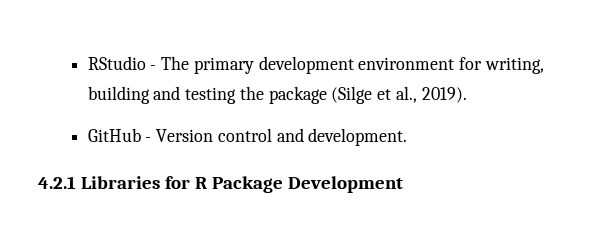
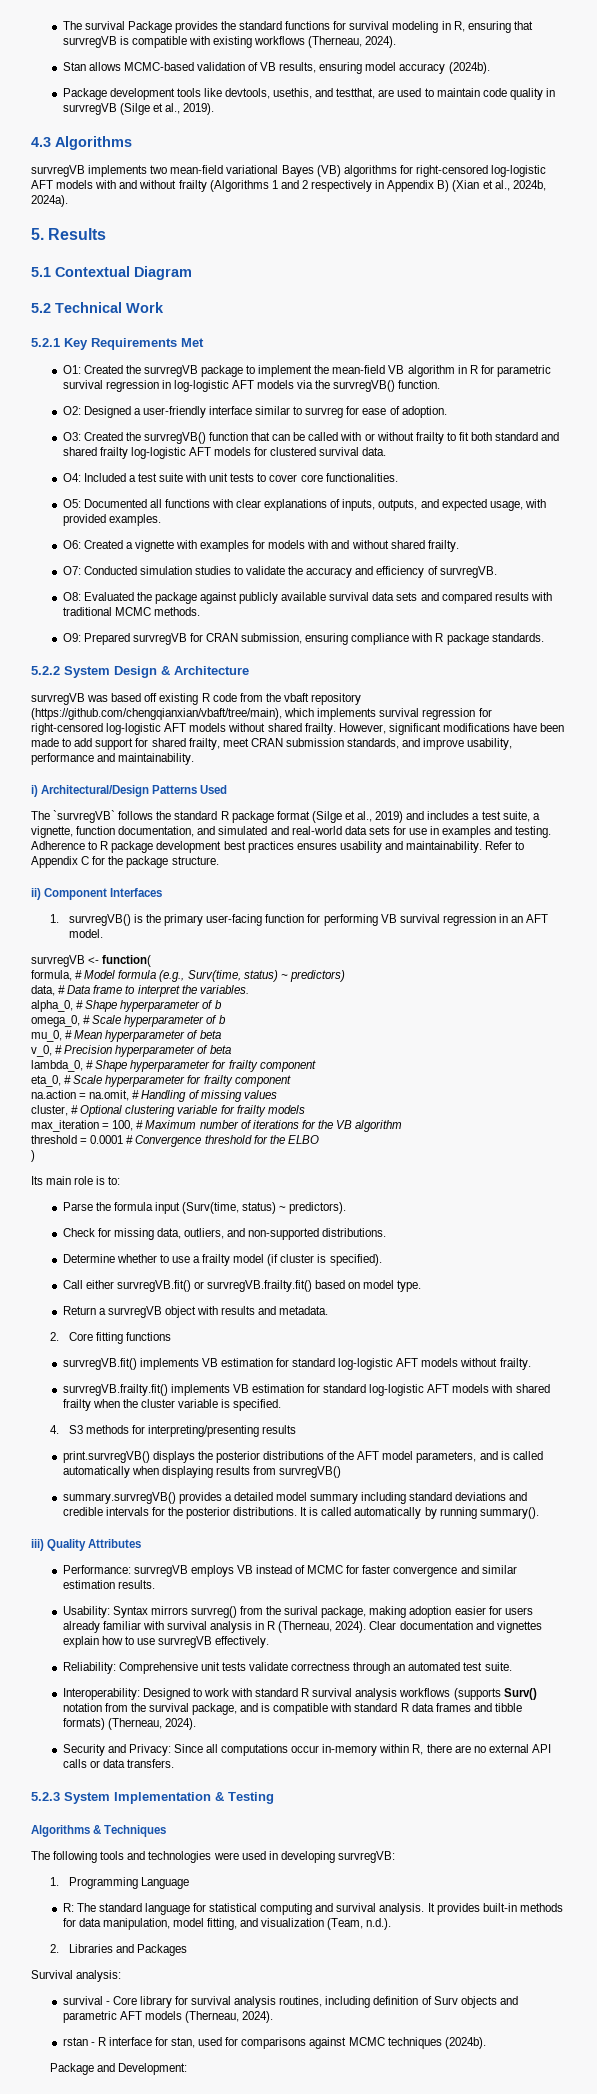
[87,56,544,74] [87,86,467,104] [87,128,408,146] [38,176,403,193] RStudio - The primary development environment for writing, building and testing the package (Silge et al., 2019). // GitHub - Version control and development. // 4.2.1 Libraries for R Package Development -> [62,21,533,33] [62,36,397,48] [62,62,490,74] [62,88,556,100] [62,103,214,115] [31,136,132,150] [31,165,547,177] [31,180,546,192] [31,195,68,207] [31,228,107,240] [31,266,192,280] [31,302,164,313] [31,338,204,350] [62,365,552,377] [62,380,441,392] [62,406,447,418] [62,432,560,444] [62,447,387,459] [62,473,398,482] [62,499,546,511] [62,514,161,526] [62,540,459,552] [62,566,497,578] [62,592,552,604] [62,607,200,616] [62,633,544,645] [31,666,249,678] [31,693,362,705] [31,708,492,720] [31,723,565,735] [31,738,513,750] [31,753,195,765] [31,785,228,797] [31,810,540,823] [31,826,552,838] [31,841,525,853] [31,856,219,868] [31,888,163,900] [49,914,549,926] [68,929,103,938] [31,955,152,967] [31,970,345,982] [31,985,249,997] [31,1000,222,1012] [31,1015,226,1027] [31,1030,221,1042] [31,1045,231,1057] [31,1060,316,1072] [31,1075,291,1087] [31,1090,277,1102] [31,1105,305,1117] [31,1120,403,1132] [31,1135,319,1147] [31,1150,35,1162] [31,1176,121,1185] [62,1202,347,1214] [62,1228,387,1240] [62,1254,382,1266] [62,1280,422,1292] [62,1306,329,1318] [49,1332,171,1344] [62,1358,531,1370] [62,1384,550,1396] [62,1399,282,1411] [49,1425,297,1437] [62,1451,543,1463] [62,1466,342,1478] [62,1492,528,1504] [62,1507,539,1519] [31,1539,142,1551] [62,1565,517,1577] [62,1580,155,1589] [62,1606,533,1618] [62,1621,542,1633] [62,1636,270,1648] [62,1662,512,1674] [62,1688,537,1700] [62,1703,523,1715] [62,1718,196,1730] [62,1744,552,1756] [62,1759,174,1768] [31,1792,274,1804] [31,1825,167,1837] [31,1851,395,1863] [49,1877,189,1889] [62,1903,563,1915] [62,1918,392,1930] [49,1944,187,1956] [31,1970,122,1982] [62,1996,518,2008] [62,2011,273,2023] [62,2037,486,2049] [49,2063,188,2075] The survival Package provides the standard functions for survival modeling in R, ensuring that survregVB is compatible with existing workflows (Therneau, 2024). // Stan allows MCMC-based validation of VB results, ensuring model accuracy (2024b). // Package development tools like devtools, usethis, and testthat, are used to maintain code quality in survregVB (Silge et al., 2019). // 4.3 Algorithms // survregVB implements two mean-field variational Bayes (VB) algorithms for right-censored log-logistic AFT models with and without frailty (Algorithms 1 and 2 respectively in Appendix B) (Xian et al., 2024b, 2024a). // 5. Results // 5.1 Contextual Diagram // 5.2 Technical Work // 5.2.1 Key Requirements Met // O1: Created the survregVB package to implement the mean-field VB algorithm in R for parametric survival regression in log-logistic AFT models via the survregVB() function. // O2: Designed a user-friendly interface similar to survreg for ease of adoption. // O3: Created the survregVB() function that can be called with or without frailty to fit both standard and shared frailty log-logistic AFT models for clustered survival data. // O4: Included a test suite with unit tests to cover core functionalities. // O5: Documented all functions with clear explanations of inputs, outputs, and expected usage, with provided examples. // O6: Created a vignette with examples for models with and without shared frailty. // O7: Conducted simulation studies to validate the accuracy and efficiency of survregVB. // O8: Evaluated the package against publicly available survival data sets and compared results with traditional MCMC methods. // O9: Prepared survregVB for CRAN submission, ensuring compliance with R package standards. // 5.2.2 System Design & Architecture // survregVB was based off existing R code from the vbaft repository (https://github.com/chengqianxian/vbaft/tree/main), which implements survival regression for right-censored log-logistic AFT models without shared frailty. However, significant modifications have been made to add support for shared frailty, meet CRAN submission standards, and improve usability, performance and maintainability. // i) Architectural/Design Patterns Used // The `survregVB` follows the standard R package format (Silge et al., 2019) and includes a test suite, a vignette, function documentation, and simulated and real-world data sets for use in examples and testing. Adherence to R package development best practices ensures usability and maintainability. Refer to Appendix C for the package structure. // ii) Component Interfaces // 1. survregVB() is the primary user-facing function for performing VB survival regression in an AFT model. // survregVB <- function( // formula, # Model formula (e.g., Surv(time, status) ~ predictors) // data, # Data frame to interpret the variables. // alpha_0, # Shape hyperparameter of b // omega_0, # Scale hyperparameter of b // mu_0, # Mean hyperparameter of beta // v_0, # Precision hyperparameter of beta // lambda_0, # Shape hyperparameter for frailty component // eta_0, # Scale hyperparameter for frailty component // na.action = na.omit, # Handling of missing values // cluster, # Optional clustering variable for frailty models // max_iteration = 100, # Maximum number of iterations for the VB algorithm // threshold = 0.0001 # Convergence threshold for the ELBO // ) // Its main role is to: // Parse the formula input (Surv(time, status) ~ predictors). // Check for missing data, outliers, and non-supported distributions. // Determine whether to use a frailty model (if cluster is specified). // Call either survregVB.fit() or survregVB.frailty.fit() based on model type. // Return a survregVB object with results and metadata. // 2. Core fitting functions // survregVB.fit() implements VB estimation for standard log-logistic AFT models without frailty. // survregVB.frailty.fit() implements VB estimation for standard log-logistic AFT models with shared frailty when the cluster variable is specified. // 4. S3 methods for interpreting/presenting results // print.survregVB() displays the posterior distributions of the AFT model parameters, and is called automatically when displaying results from survregVB() // summary.survregVB() provides a detailed model summary including standard deviations and credible intervals for the posterior distributions. It is called automatically by running summary(). // iii) Quality Attributes // Performance: survregVB employs VB instead of MCMC for faster convergence and similar estimation results. // Usability: Syntax mirrors survreg() from the surival package, making adoption easier for users already familiar with survival analysis in R (Therneau, 2024). Clear documentation and vignettes explain how to use survregVB effectively. // Reliability: Comprehensive unit tests validate correctness through an automated test suite. // Interoperability: Designed to work with standard R survival analysis workflows (supports Surv() notation from the survival package, and is compatible with standard R data frames and tibble formats) (Therneau, 2024). // Security and Privacy: Since all computations occur in-memory within R, there are no external API calls or data transfers. // 5.2.3 System Implementation & Testing // Algorithms & Techniques // The following tools and technologies were used in developing survregVB: // 1. Programming Language // R: The standard language for statistical computing and survival analysis. It provides built-in methods for data manipulation, model fitting, and visualization (Team, n.d.). // 2. Libraries and Packages // Survival analysis: // survival - Core library for survival analysis routines, including definition of Surv objects and parametric AFT models (Therneau, 2024). // rstan - R interface for stan, used for comparisons against MCMC techniques (2024b). // Package and Development:

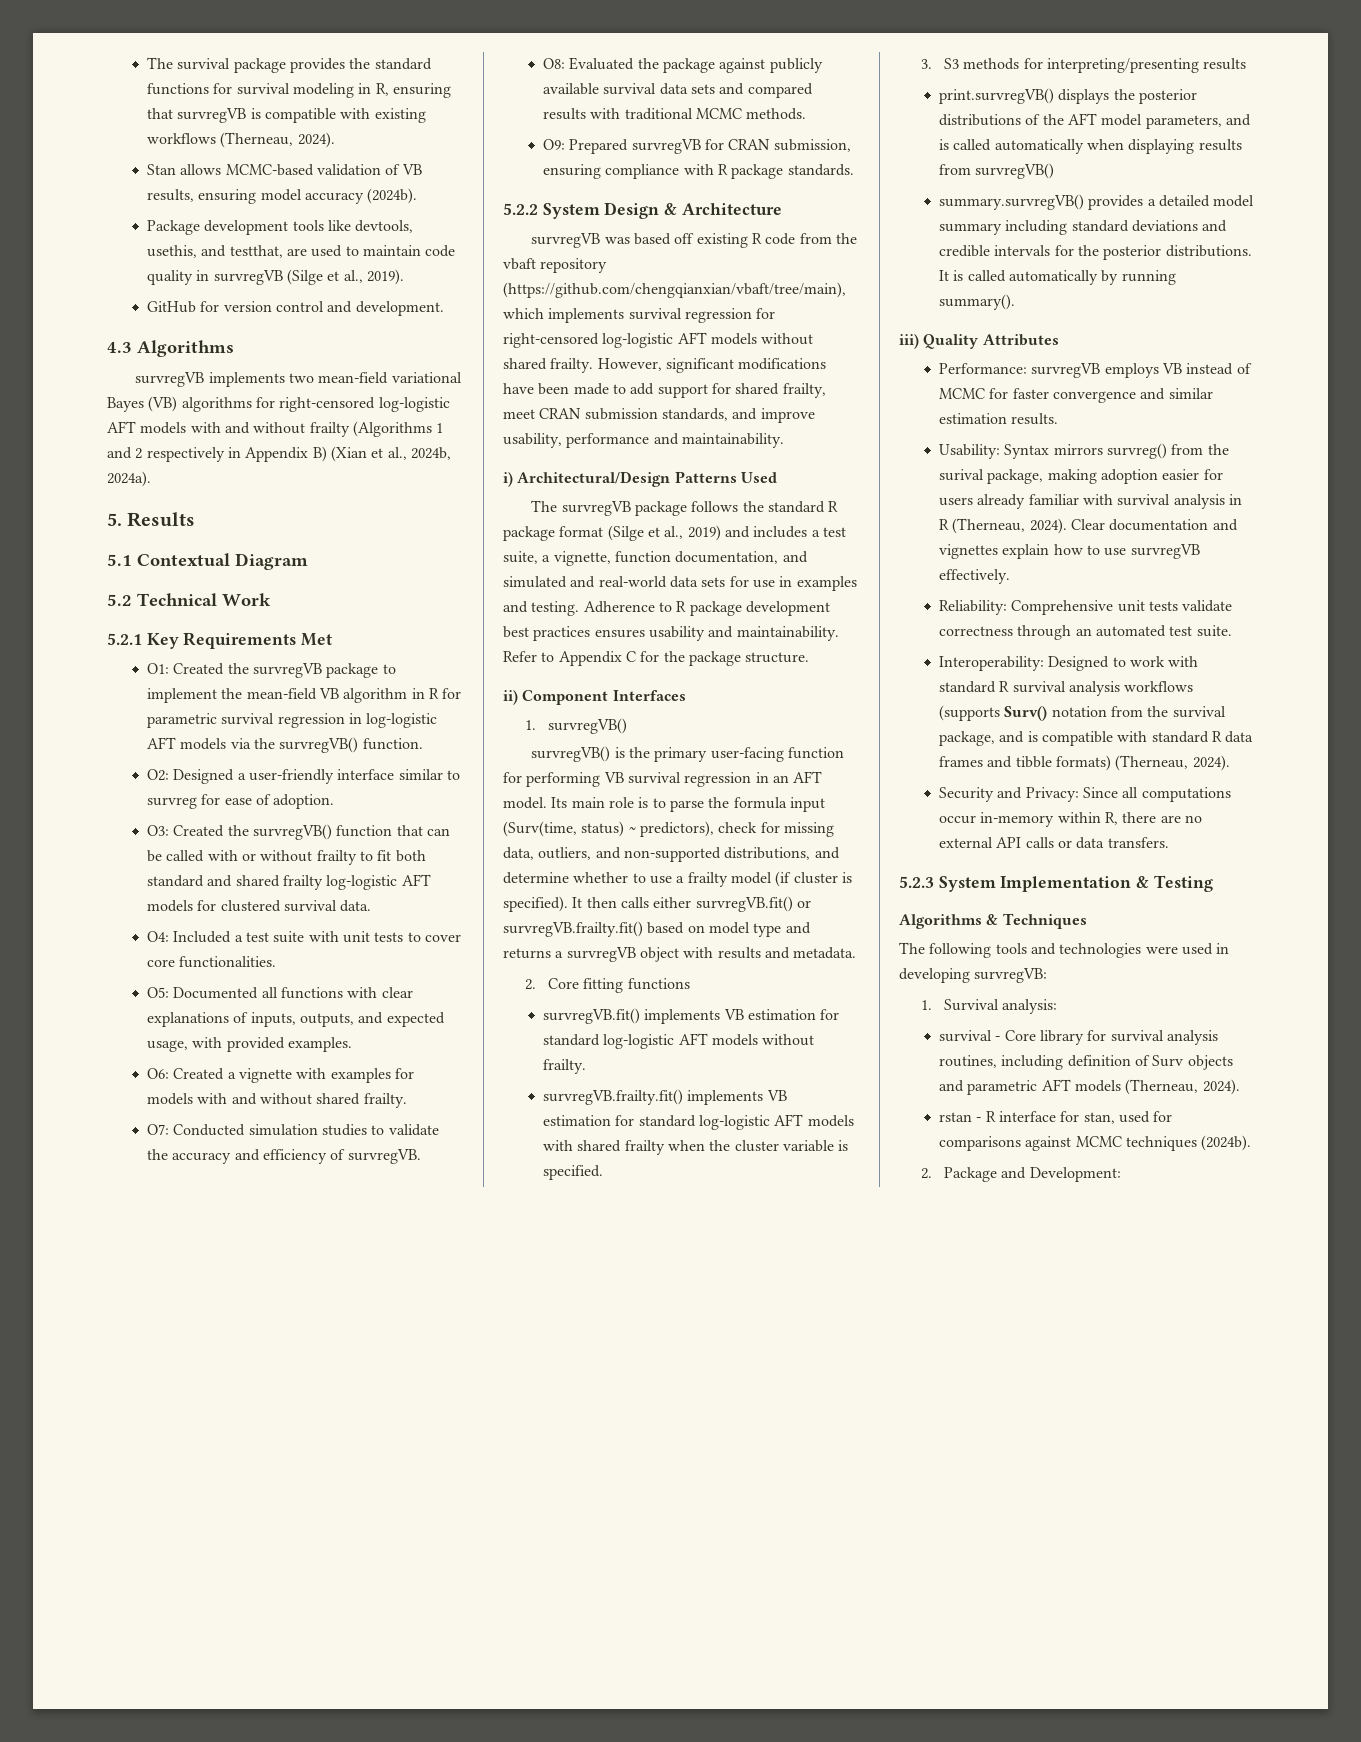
[127,21,172,33] Package -> [233,58,286,73] package
(214, 109) none -> [147,301,444,316] // GitHub for version control and development.
[53,810,116,823] `survregVB` -> [561,501,687,516] survregVB package
(131, 920) none -> [531,746,611,762] // survregVB()
[31,955,152,967] [31,970,345,982] [31,985,249,997] [31,1000,222,1012] [31,1015,226,1027] [31,1030,221,1042] [31,1045,231,1057] [31,1060,316,1072] [31,1075,291,1087] [31,1090,277,1102] [31,1105,305,1117] [31,1120,403,1132] [31,1135,319,1147] [31,1150,35,1162] // survregVB <- function( // formula, # Model formula (e.g., Surv(time, status) ~ predictors) // data, # Data frame to interpret the variables. // alpha_0, # Shape hyperparameter of b // omega_0, # Scale hyperparameter of b // mu_0, # Mean hyperparameter of beta // v_0, # Precision hyperparameter of beta // lambda_0, # Shape hyperparameter for frailty component // eta_0, # Scale hyperparameter for frailty component // na.action = na.omit, # Handling of missing values // cluster, # Optional clustering variable for frailty models // max_iteration = 100, # Maximum number of iterations for the VB algorithm // threshold = 0.0001 # Convergence threshold for the ELBO // ) // -> (547, 803) none
[108,1176,121,1185] [62,1202,93,1211] to: // Parse -> [652,798,704,812] to parse
[289,1202,347,1214] [62,1228,95,1237] predictors). // Check -> [639,821,758,837] predictors), check
[322,1228,387,1237] [62,1254,115,1263] distributions. // Determine -> [724,847,840,860] [503,872,569,884] distributions, and determine
[62,1280,83,1289] // Call -> [572,897,649,908] It then calls
[397,1280,422,1292] [62,1306,96,1315] type. // Return -> [753,922,811,937] [503,948,551,959] type and returns
[49,1425,59,1434] 4. -> [921,59,933,69] 3.
[68,1877,189,1889] [62,1903,563,1915] [62,1918,392,1930] [49,1944,187,1956] Programming Language // R: The standard language for statistical computing and survival analysis. It provides built-in methods for data manipulation, model fitting, and visualization (Team, n.d.). // 2. Libraries and Packages // -> (933, 1005) none
(486, 2043) none -> [921,1168,933,1179] 2.

